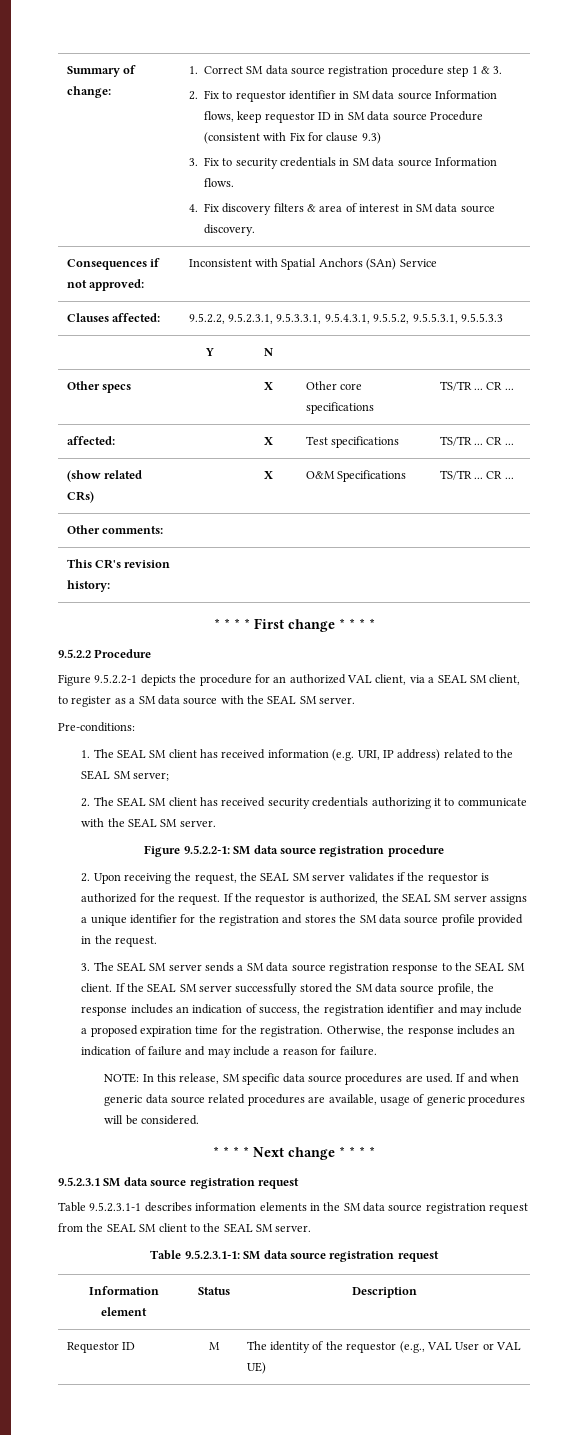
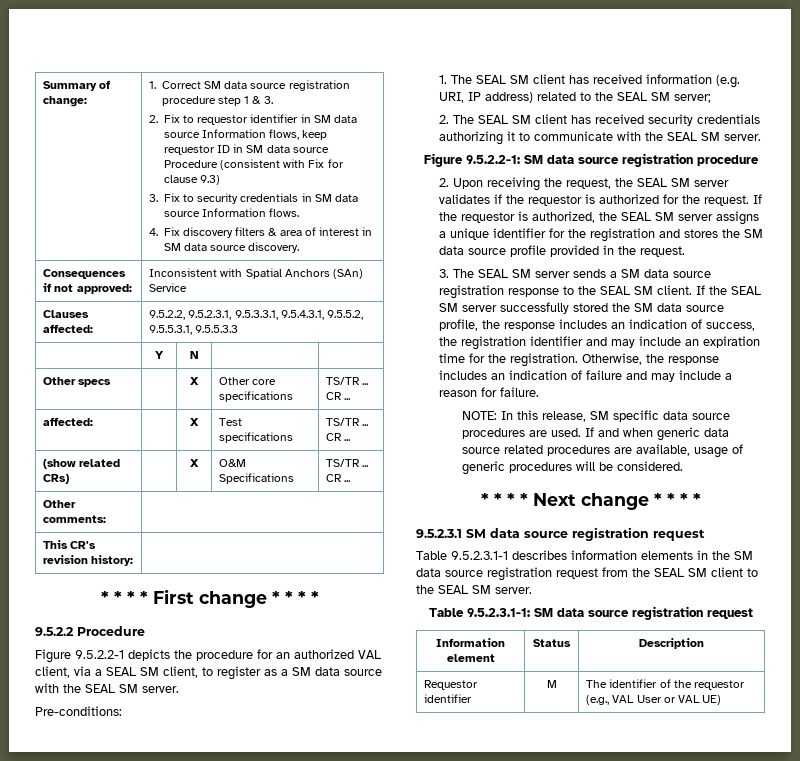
[81,1025,138,1037] a proposed -> [684,339,699,346] an
[122,1342,136,1350] ID -> [424,694,473,703] identifier
[270,1341,311,1353] identity -> [609,679,658,688] identifier

